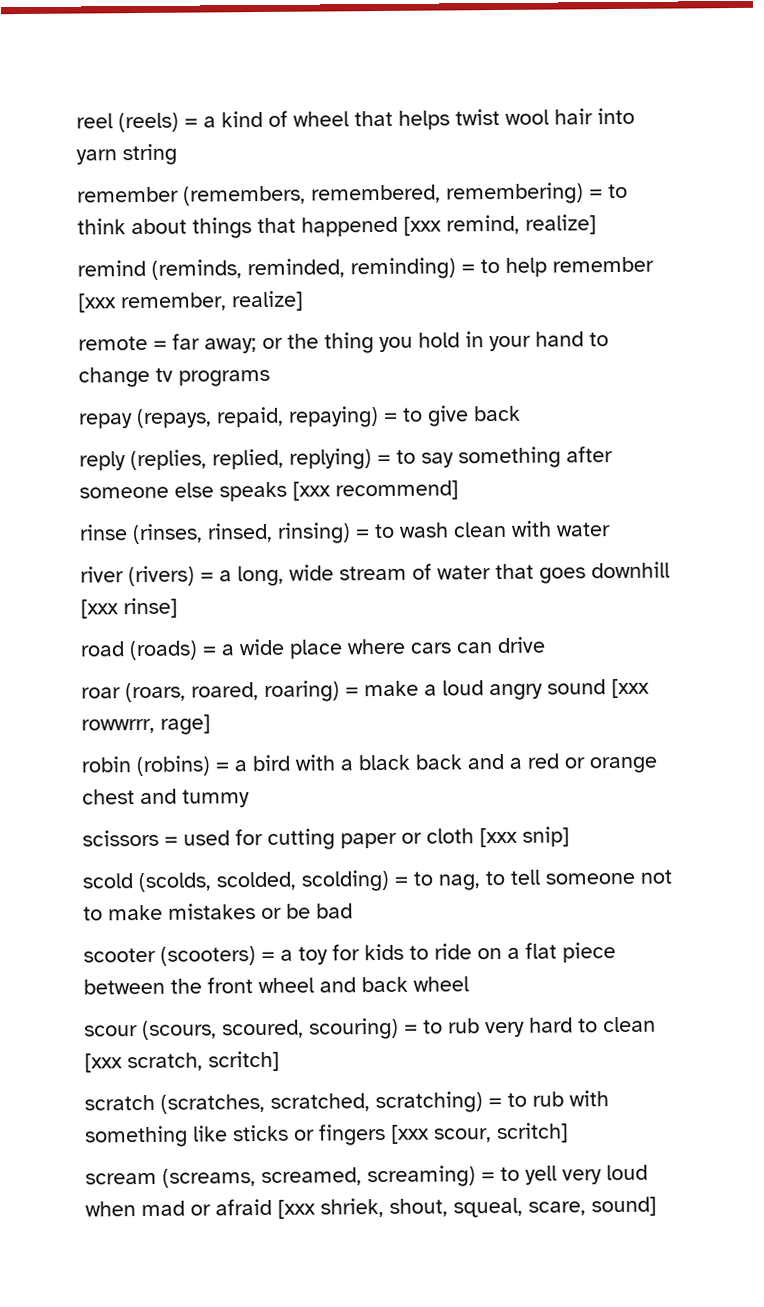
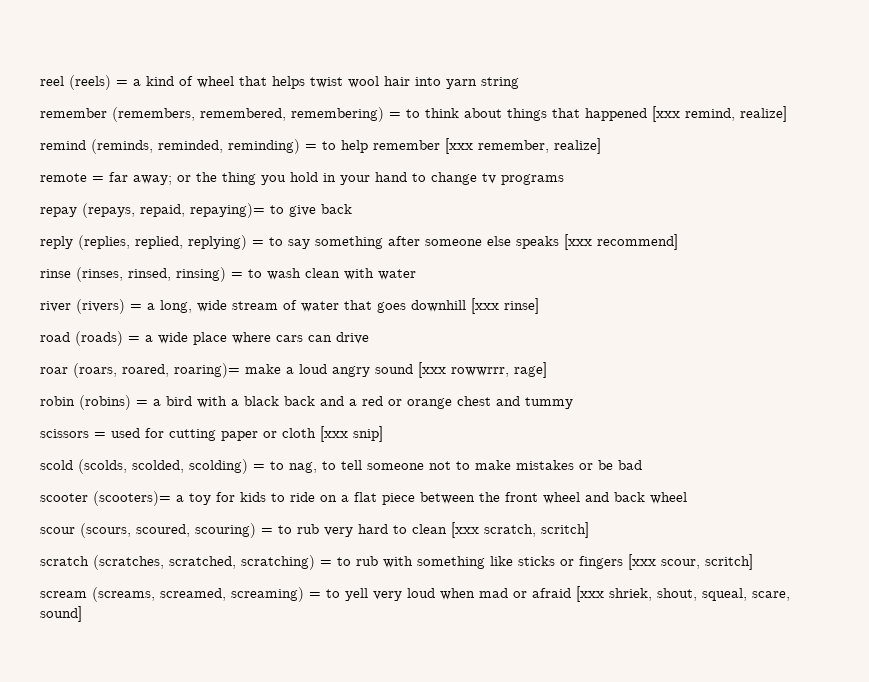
[288,406,398,428] repaying) = -> [190,203,265,218] repaying)=
[264,680,359,702] roaring) = -> [174,363,240,378] roaring)=
[160,946,275,966] (scooters) = -> [93,491,171,506] (scooters)=

